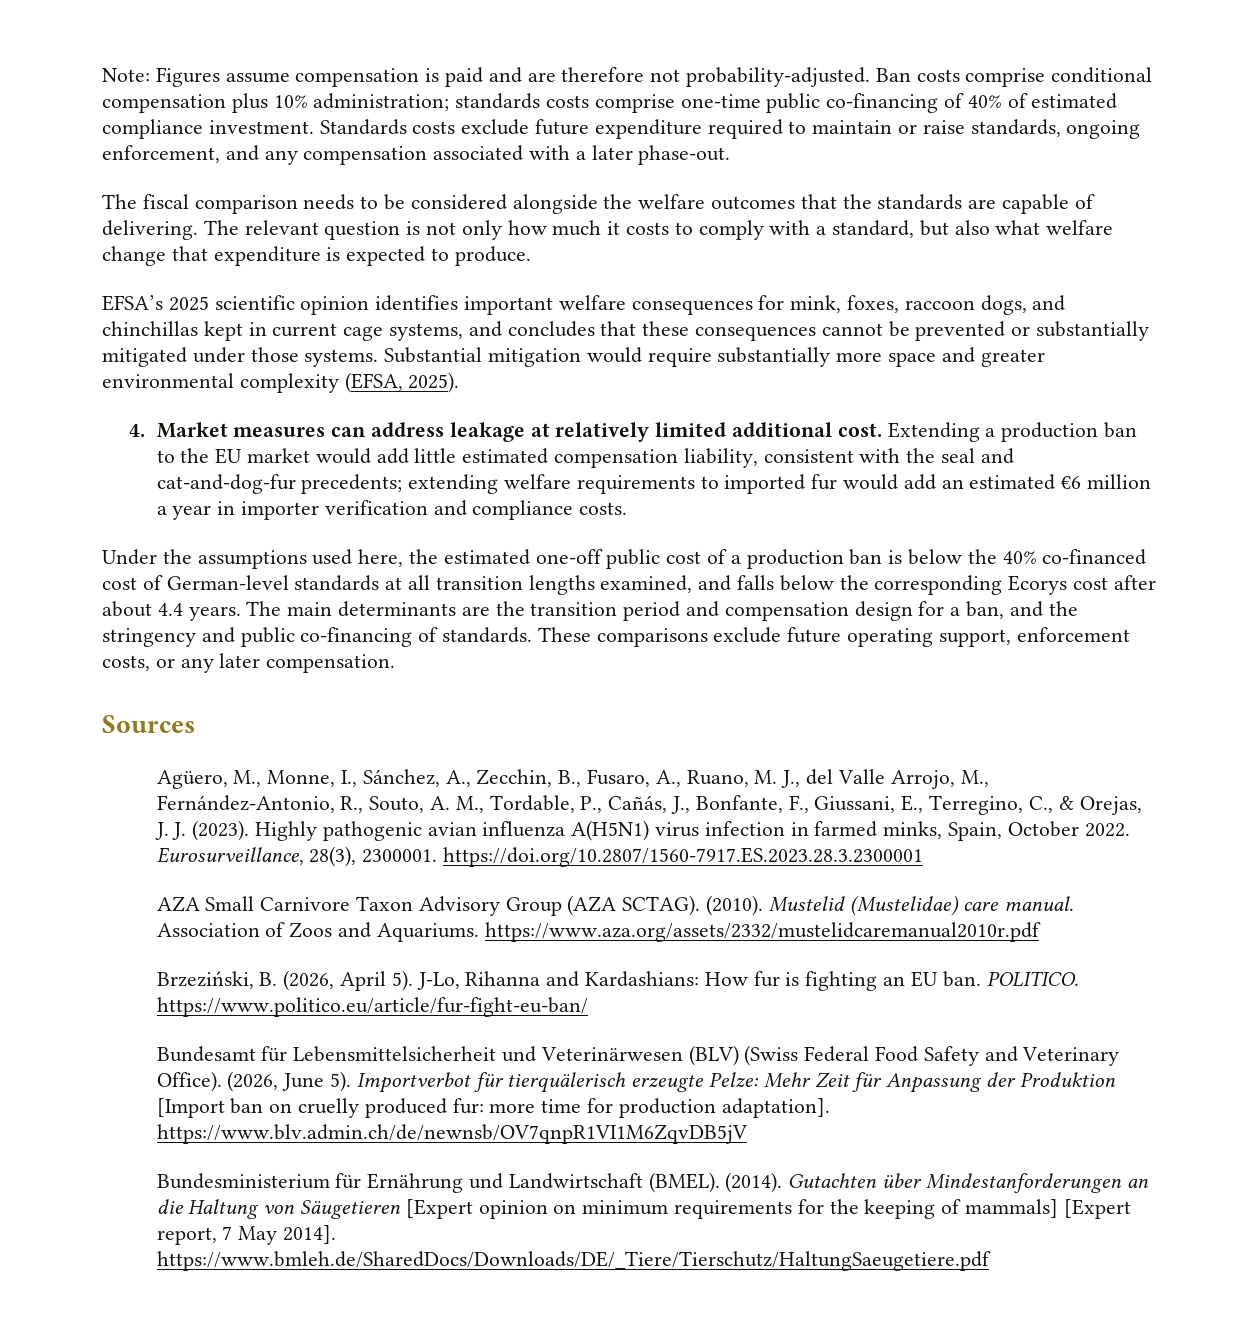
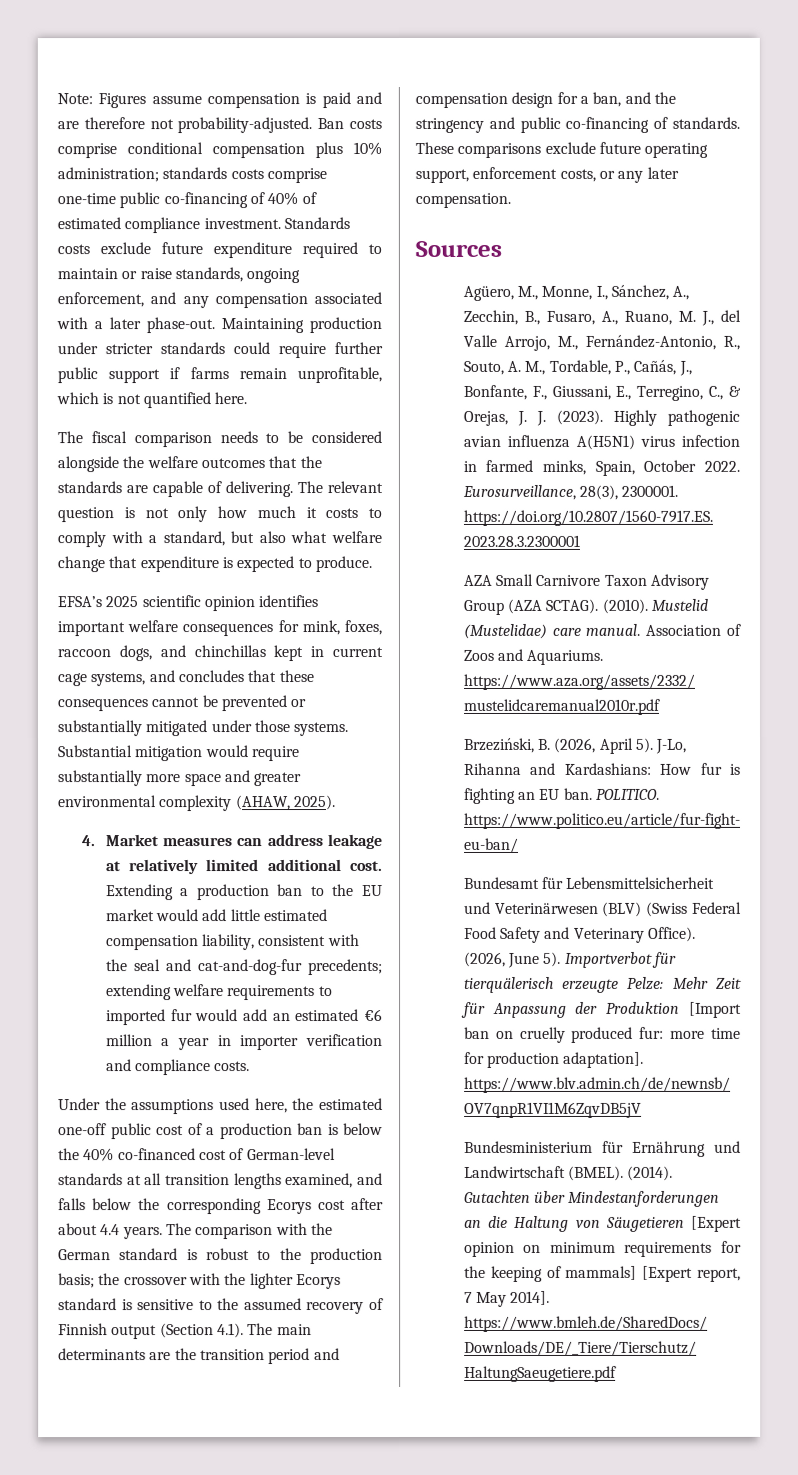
(731, 155) none -> [221,317,382,334] [57,342,383,359] [57,367,382,384] [56,392,248,409] Maintaining production under stricter standards could require further public support if farms remain unprofitable, which is not quantified here.
[344,372,403,393] (EFSA, -> [235,795,291,811] (AHAW,
(282, 608) none -> [195,1223,333,1240] [58,1248,383,1265] [58,1273,341,1290] [58,1298,384,1315] [58,1323,274,1340] comparison with the German standard is robust to the production basis; the crossover with the lighter Ecorys standard is sensitive to the assumed recovery of Finnish output (Section 4.1). The

